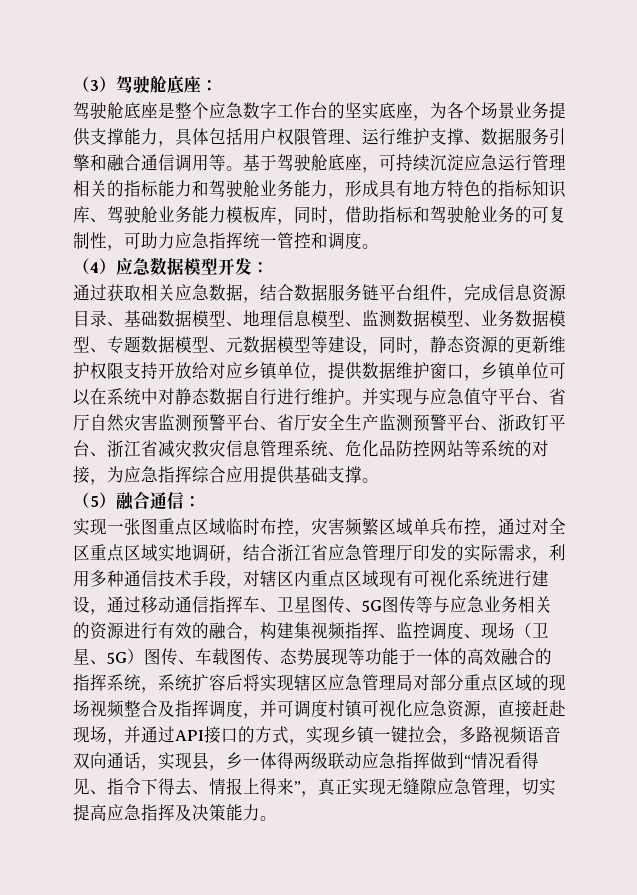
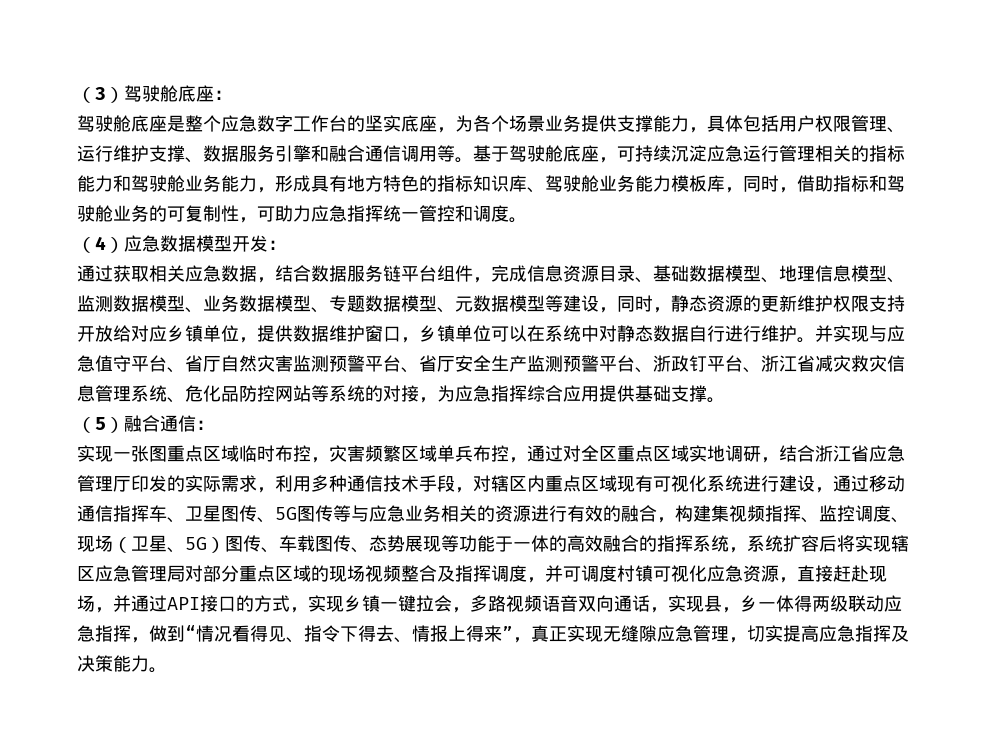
(430, 760) none -> [131,637,149,643] ，

